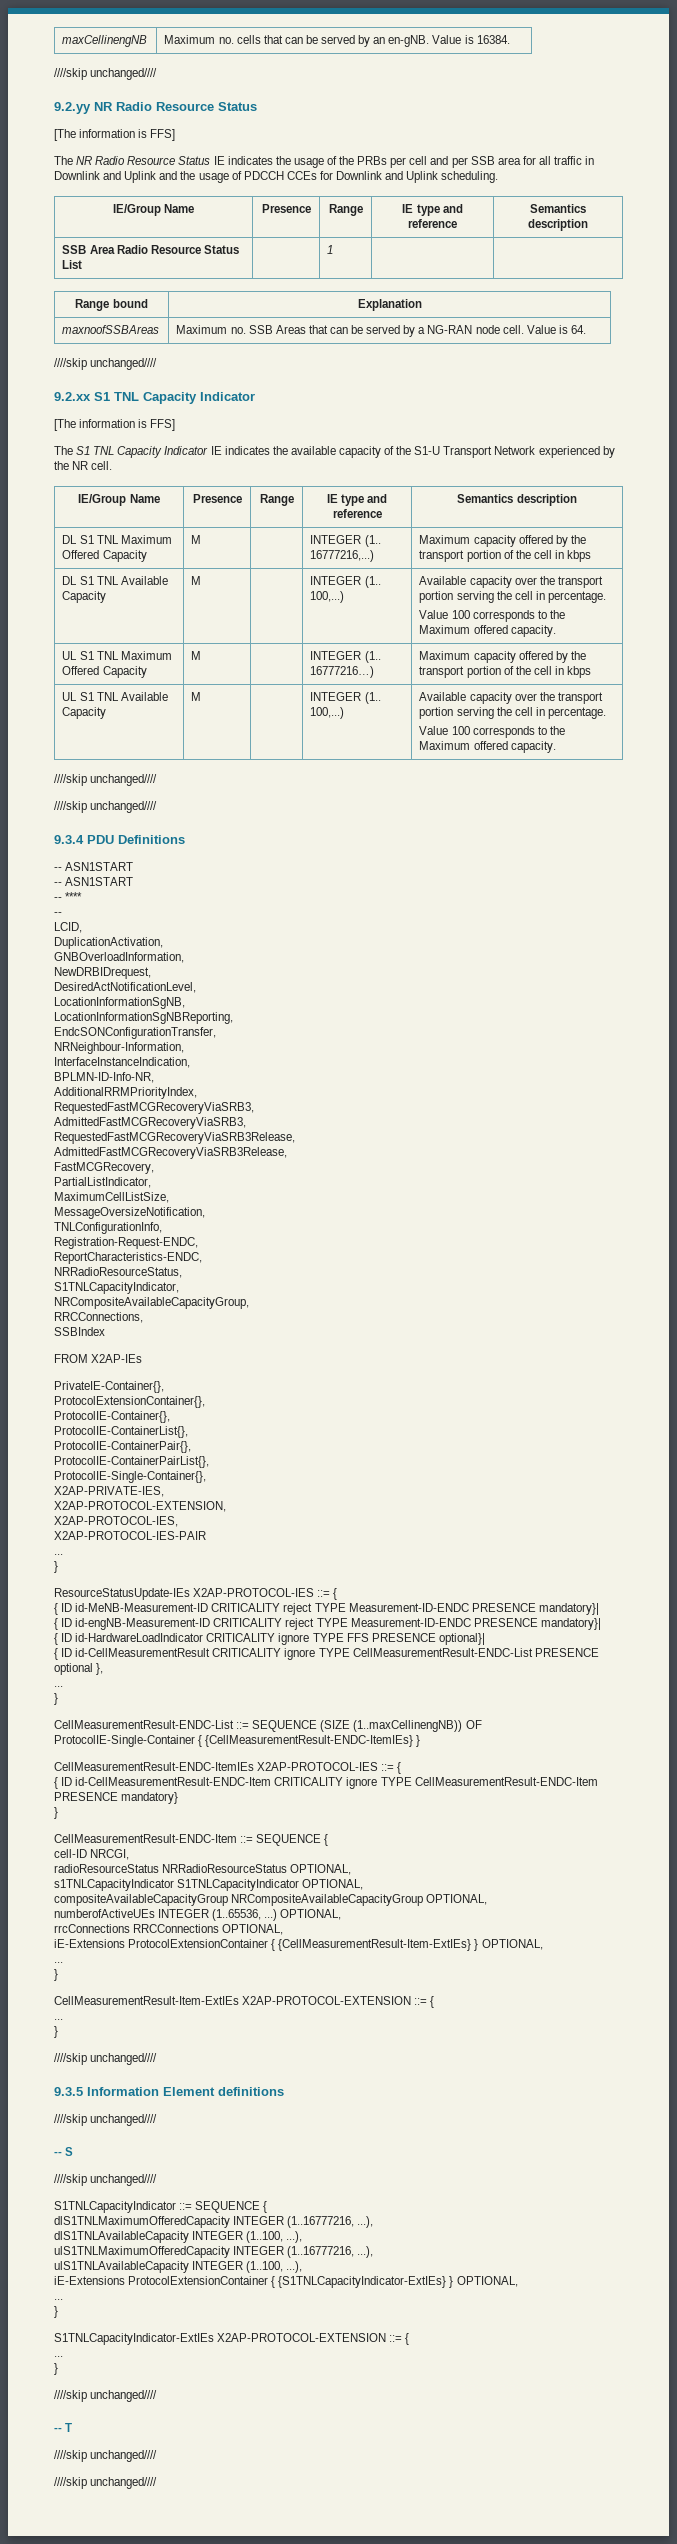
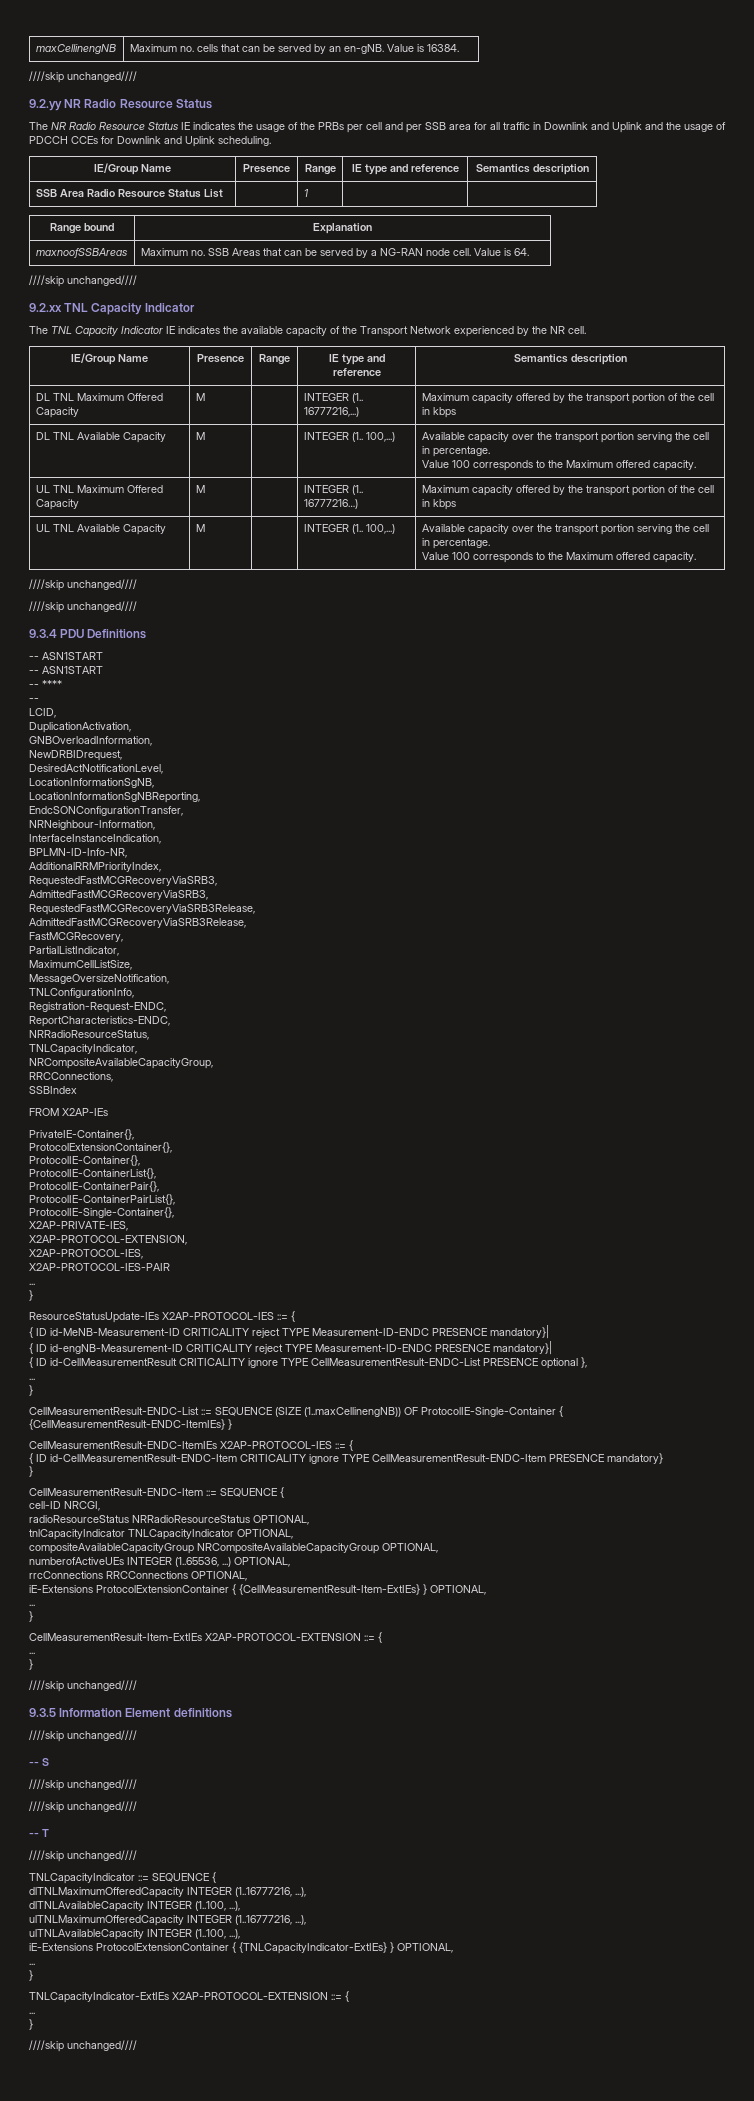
[54,129,176,141] // [The information is FFS] -> (212, 104) none
[94,392,255,404] [54,419,176,431] [54,446,91,455] S1 TNL Capacity Indicator // [The information is FFS] // The S1 -> [64,303,195,315] [29,326,48,334] TNL Capacity Indicator // The
[414,446,441,455] S1-U -> (357, 330) none
[79,535,94,544] S1 -> (50, 397) none
[79,576,94,585] S1 -> (50, 436) none
[79,651,94,660] S1 -> (50, 489) none
[79,692,94,701] S1 -> (50, 528) none
[54,1282,179,1294] S1TNLCapacityIndicator, -> [29,1044,137,1055] TNLCapacityIndicator,
[54,1633,485,1645] // { ID id-HardwareLoadIndicator CRITICALITY ignore TYPE FFS PRESENCE optional}| -> (552, 1348) none
[54,1879,300,1891] s1TNLCapacityIndicator S1TNLCapacityIndicator -> [29,1529,234,1540] tnlCapacityIndicator TNLCapacityIndicator
[54,2201,268,2213] [54,2216,374,2228] [54,2231,303,2243] [54,2246,374,2258] [54,2261,189,2273] S1TNLCapacityIndicator ::= SEQUENCE { // dlS1TNLMaximumOfferedCapacity INTEGER (1..16777216, ...), // dlS1TNLAvailableCapacity INTEGER (1..100, ...), // ulS1TNLMaximumOfferedCapacity INTEGER (1..16777216, ...), // ulS1TNLAvailableCapacity -> [29,1801,137,1813] [29,1829,49,1837] [29,1850,137,1862] [29,1872,216,1884] [29,1887,306,1898] [29,1901,240,1912] [29,1915,306,1926] [29,1929,144,1940] ////skip unchanged//// // -- T // ////skip unchanged//// // TNLCapacityIndicator ::= SEQUENCE { // dlTNLMaximumOfferedCapacity INTEGER (1..16777216, ...), // dlTNLAvailableCapacity INTEGER (1..100, ...), // ulTNLMaximumOfferedCapacity INTEGER (1..16777216, ...), // ulTNLAvailableCapacity
[278,2276,518,2288] [54,2299,63,2300] [54,2306,58,2318] [54,2333,410,2345] [54,2356,63,2357] [54,2363,58,2375] [54,2390,158,2402] [54,2423,73,2432] [54,2450,158,2462] [54,2477,158,2489] {S1TNLCapacityIndicator-ExtIEs} } OPTIONAL, // ... // } // S1TNLCapacityIndicator-ExtIEs X2AP-PROTOCOL-EXTENSION ::= { // ... // } // ////skip unchanged//// // -- T // ////skip unchanged//// // ////skip unchanged//// -> [239,1942,453,1954] [29,1963,35,1965] [29,1970,33,1981] [29,1991,349,2003] [29,2012,35,2014] [29,2019,33,2030] [29,2040,137,2052] {TNLCapacityIndicator-ExtIEs} } OPTIONAL, // ... // } // TNLCapacityIndicator-ExtIEs X2AP-PROTOCOL-EXTENSION ::= { // ... // } // ////skip unchanged////

